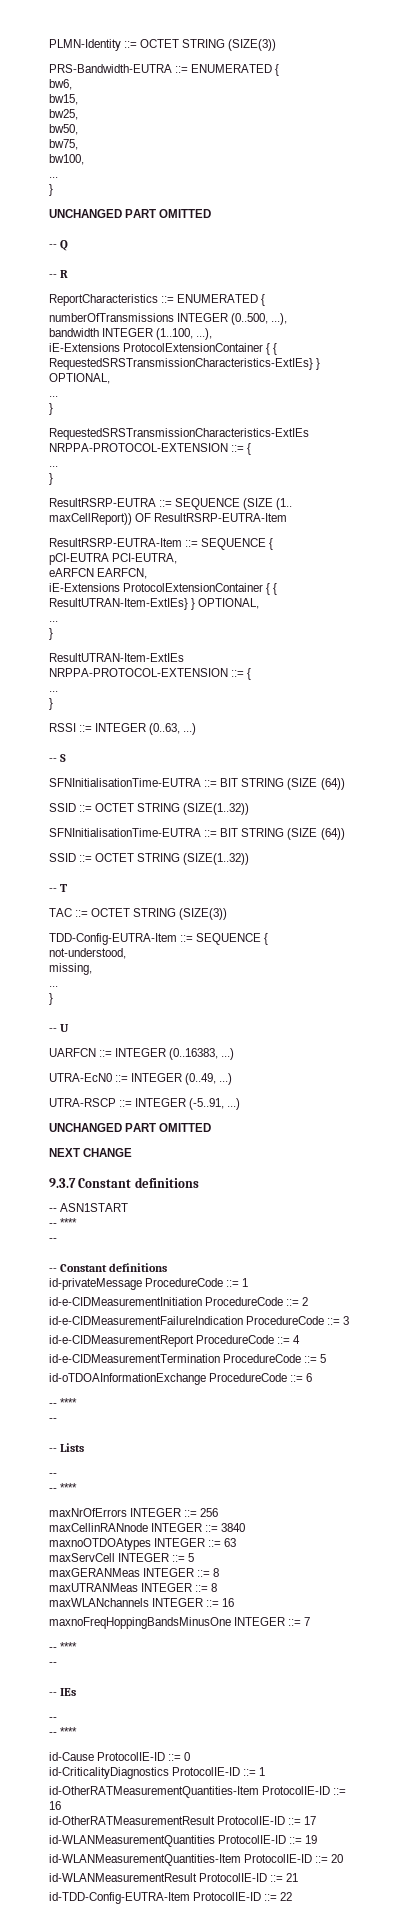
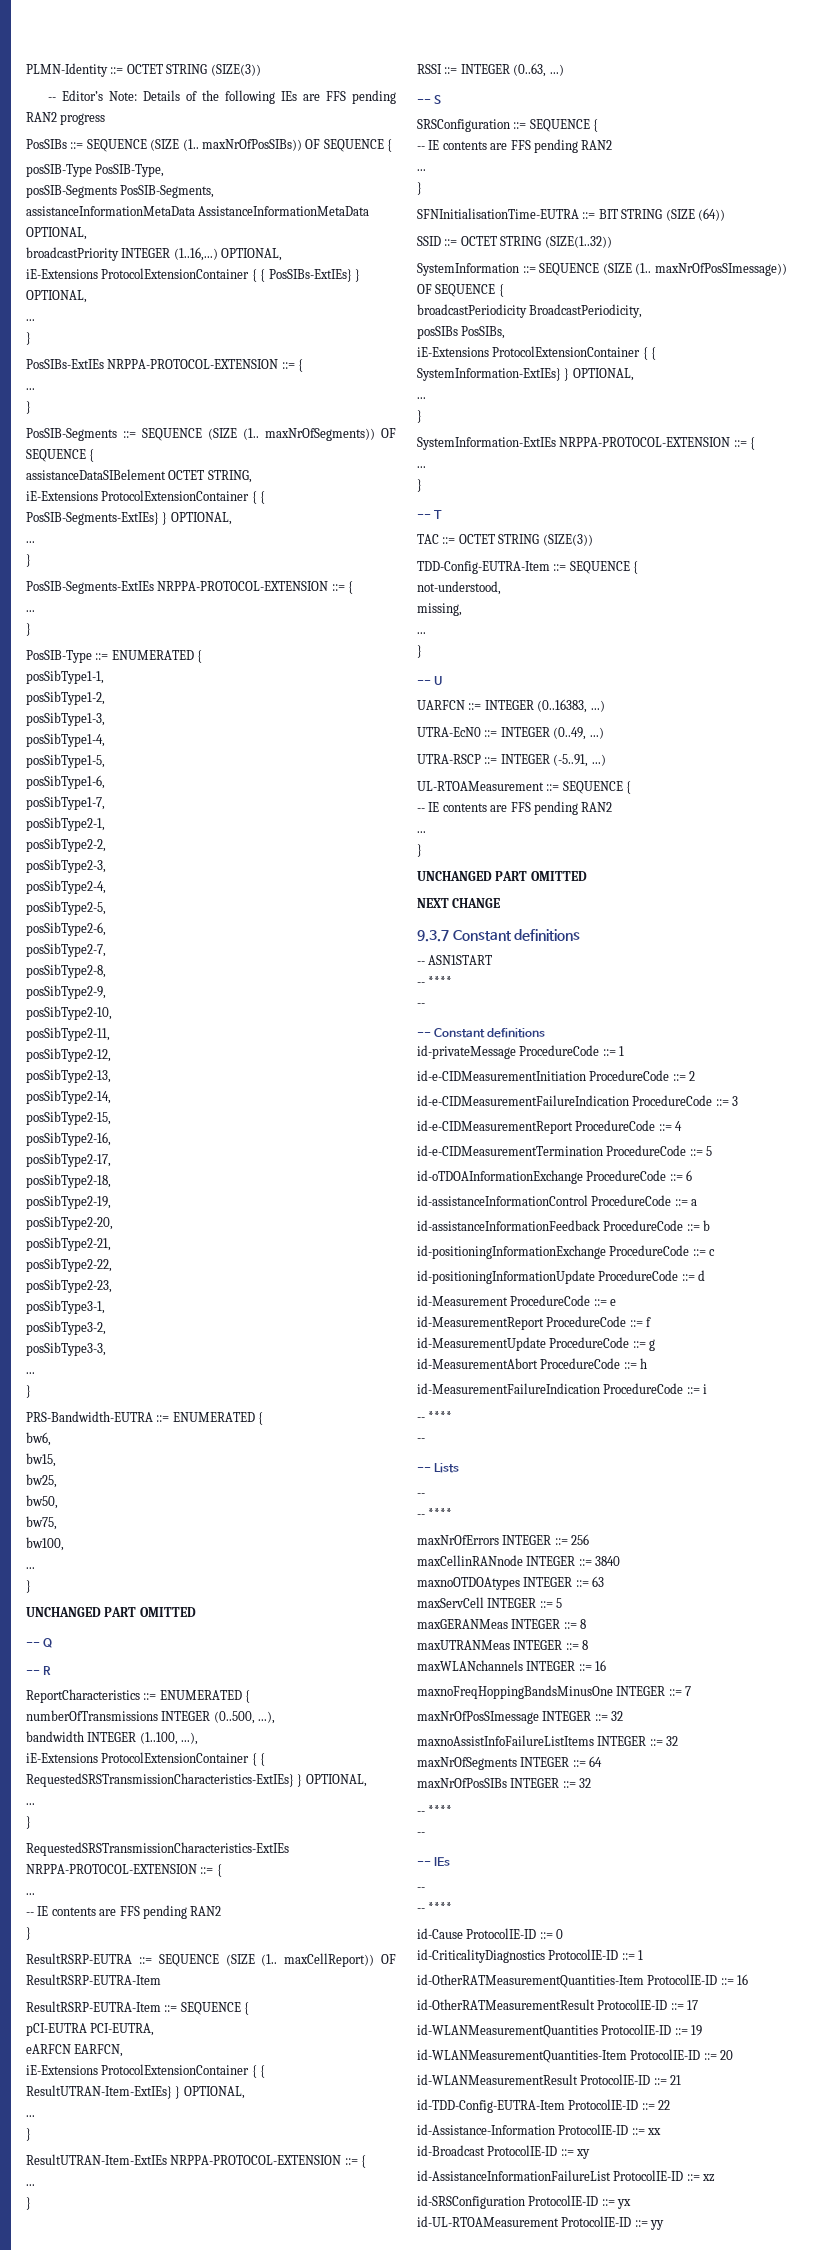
(277, 45) none -> [47,90,396,104] [26,112,106,125] [26,139,392,152] [26,164,165,177] [26,185,215,198] [26,206,370,216] [26,227,87,240] [26,247,283,261] [26,268,360,282] [26,290,87,303] [26,319,35,321] [26,332,31,345] [26,359,304,372] [26,388,35,390] [26,401,31,414] [26,428,396,441] [26,449,95,462] [26,469,252,483] [26,490,266,504] [26,512,232,525] [26,541,35,543] [26,554,31,567] [26,581,354,594] [26,610,35,612] [26,623,31,636] [26,650,203,663] [26,670,104,684] [26,691,105,705] [26,712,105,726] [26,733,105,747] [26,754,105,768] [26,775,105,789] [26,796,105,810] [26,817,105,831] [26,838,106,852] [26,859,106,873] [26,880,106,894] [26,901,106,915] [26,922,106,936] [26,943,106,957] [26,964,106,978] [26,985,106,999] [26,1006,112,1020] [26,1027,110,1041] [26,1048,111,1062] [26,1069,111,1083] [26,1090,111,1104] [26,1111,111,1125] [26,1132,111,1146] [26,1153,111,1167] [26,1174,111,1188] [26,1195,111,1209] [26,1216,113,1230] [26,1237,111,1251] [26,1258,112,1272] [26,1279,112,1293] [26,1300,105,1314] [26,1321,106,1335] [26,1342,106,1356] [26,1372,35,1374] [26,1385,31,1398] // -- Editor’s Note: Details of the following IEs are FFS pending RAN2 progress // PosSIBs ::= SEQUENCE (SIZE (1.. maxNrOfPosSIBs)) OF SEQUENCE { // posSIB-Type PosSIB-Type, // posSIB-Segments PosSIB-Segments, // assistanceInformationMetaData AssistanceInformationMetaData OPTIONAL, // broadcastPriority INTEGER (1..16,...) OPTIONAL, // iE-Extensions ProtocolExtensionContainer { { PosSIBs-ExtIEs} } OPTIONAL, // ... // } // PosSIBs-ExtIEs NRPPA-PROTOCOL-EXTENSION ::= { // ... // } // PosSIB-Segments ::= SEQUENCE (SIZE (1.. maxNrOfSegments)) OF SEQUENCE { // assistanceDataSIBelement OCTET STRING, // iE-Extensions ProtocolExtensionContainer { { PosSIB-Segments-ExtIEs} } OPTIONAL, // ... // } // PosSIB-Segments-ExtIEs NRPPA-PROTOCOL-EXTENSION ::= { // ... // } // PosSIB-Type ::= ENUMERATED { // posSibType1-1, // posSibType1-2, // posSibType1-3, // posSibType1-4, // posSibType1-5, // posSibType1-6, // posSibType1-7, // posSibType2-1, // posSibType2-2, // posSibType2-3, // posSibType2-4, // posSibType2-5, // posSibType2-6, // posSibType2-7, // posSibType2-8, // posSibType2-9, // posSibType2-10, // posSibType2-11, // posSibType2-12, // posSibType2-13, // posSibType2-14, // posSibType2-15, // posSibType2-16, // posSibType2-17, // posSibType2-18, // posSibType2-19, // posSibType2-20, // posSibType2-21, // posSibType2-22, // posSibType2-23, // posSibType3-1, // posSibType3-2, // posSibType3-3, // ... // }
(58, 466) none -> [26,1905,222,1919] // -- IE contents are FFS pending RAN2
(67, 758) none -> [417,119,599,132] [417,139,613,153] [417,169,426,171] [417,182,422,195] // SRSConfiguration ::= SEQUENCE { // -- IE contents are FFS pending RAN2 // ... // }
[49,828,345,840] [49,853,250,865] SFNInitialisationTime-EUTRA ::= BIT STRING (SIZE (64)) // SSID ::= OCTET STRING (SIZE(1..32)) -> [417,263,787,276] [417,284,504,297] [417,304,643,318] [417,326,506,339] [417,346,657,360] [417,368,634,381] [417,397,426,399] [417,410,422,423] [417,437,756,450] [417,466,426,468] [417,479,422,492] SystemInformation ::= SEQUENCE (SIZE (1.. maxNrOfPosSImessage)) OF SEQUENCE { // broadcastPeriodicity BroadcastPeriodicity, // posSIBs PosSIBs, // iE-Extensions ProtocolExtensionContainer { { SystemInformation-ExtIEs} } OPTIONAL, // ... // } // SystemInformation-ExtIEs NRPPA-PROTOCOL-EXTENSION ::= { // ... // }
(241, 1104) none -> [417,781,632,794] [417,801,613,815] [417,831,426,833] [417,844,422,857] // UL-RTOAMeasurement ::= SEQUENCE { // -- IE contents are FFS pending RAN2 // ... // }
(313, 1377) none -> [417,1195,698,1206] [417,1220,711,1231] [417,1245,716,1259] [417,1270,706,1284] [417,1295,617,1306] [417,1316,652,1330] [417,1337,656,1351] [417,1358,648,1369] [417,1383,708,1394] // id-assistanceInformationControl ProcedureCode ::= a // id-assistanceInformationFeedback ProcedureCode ::= b // id-positioningInformationExchange ProcedureCode ::= c // id-positioningInformationUpdate ProcedureCode ::= d // id-Measurement ProcedureCode ::= e // id-MeasurementReport ProcedureCode ::= f // id-MeasurementUpdate ProcedureCode ::= g // id-MeasurementAbort ProcedureCode ::= h // id-MeasurementFailureIndication ProcedureCode ::= i
(311, 1621) none -> [417,1711,624,1724] [417,1735,679,1746] [417,1756,603,1770] [417,1778,592,1788] // maxNrOfPosSImessage INTEGER ::= 32 // maxnoAssistInfoFailureListItems INTEGER ::= 32 // maxNrOfSegments INTEGER ::= 64 // maxNrOfPosSIBs INTEGER ::= 32
(293, 1896) none -> [417,2124,662,2135] [417,2145,591,2159] [417,2170,716,2182] [417,2195,632,2209] [417,2216,665,2230] // id-Assistance-Information ProtocolIE-ID ::= xx // id-Broadcast ProtocolIE-ID ::= xy // id-AssistanceInformationFailureList ProtocolIE-ID ::= xz // id-SRSConfiguration ProtocolIE-ID ::= yx // id-UL-RTOAMeasurement ProtocolIE-ID ::= yy

